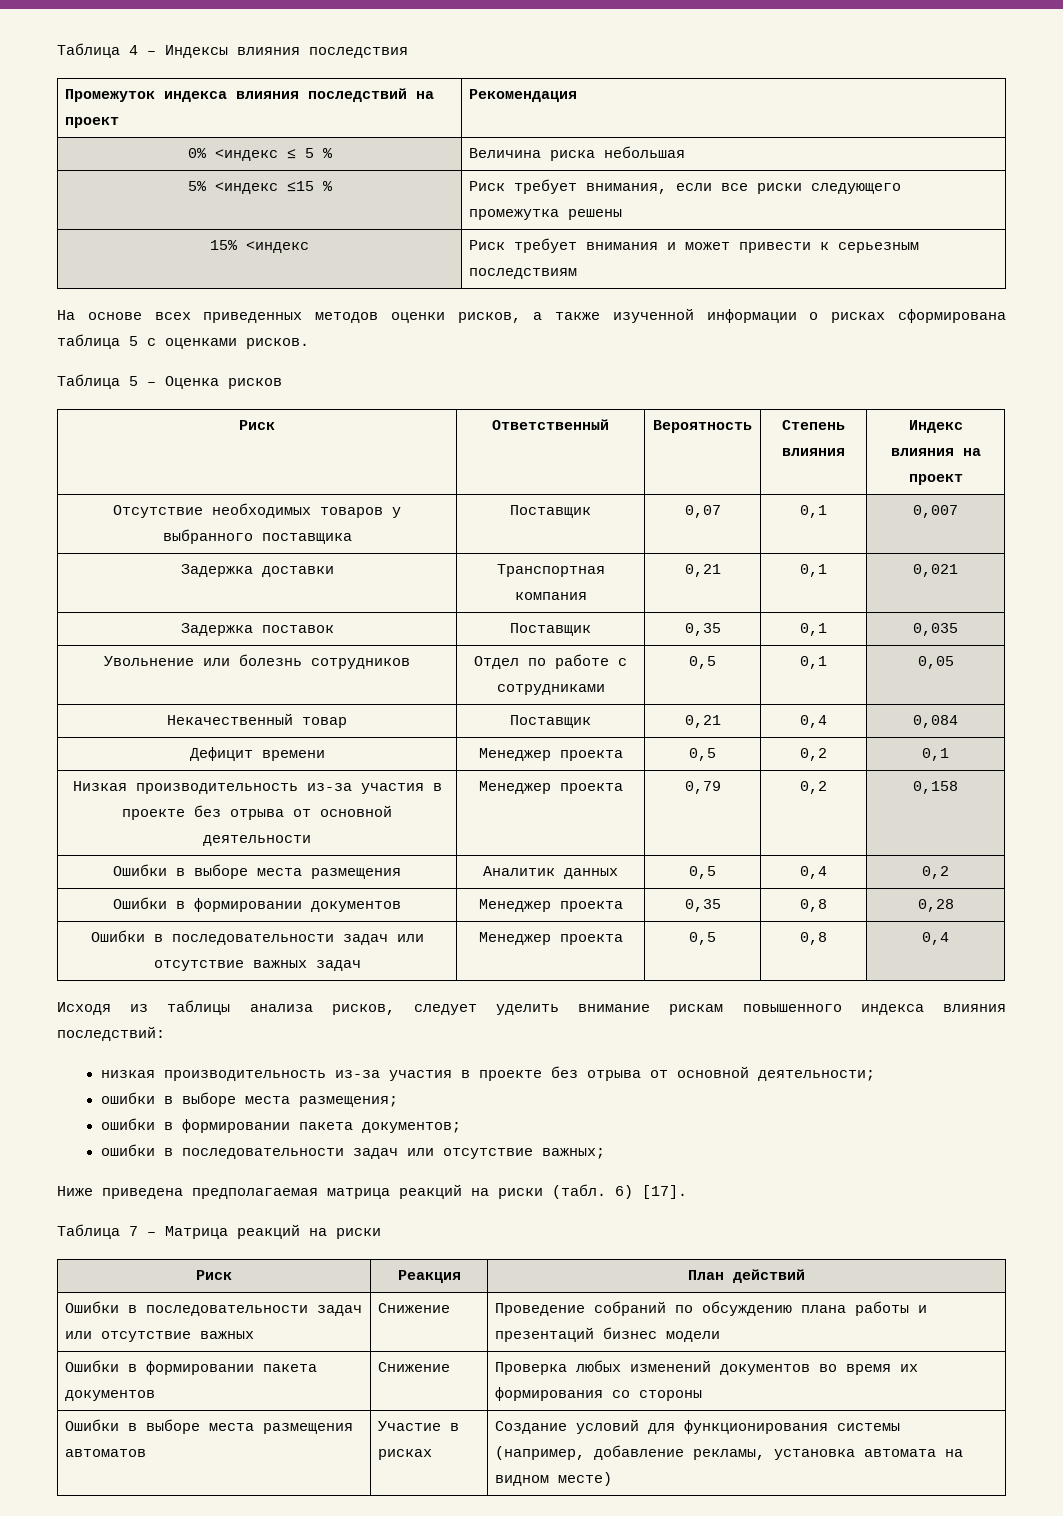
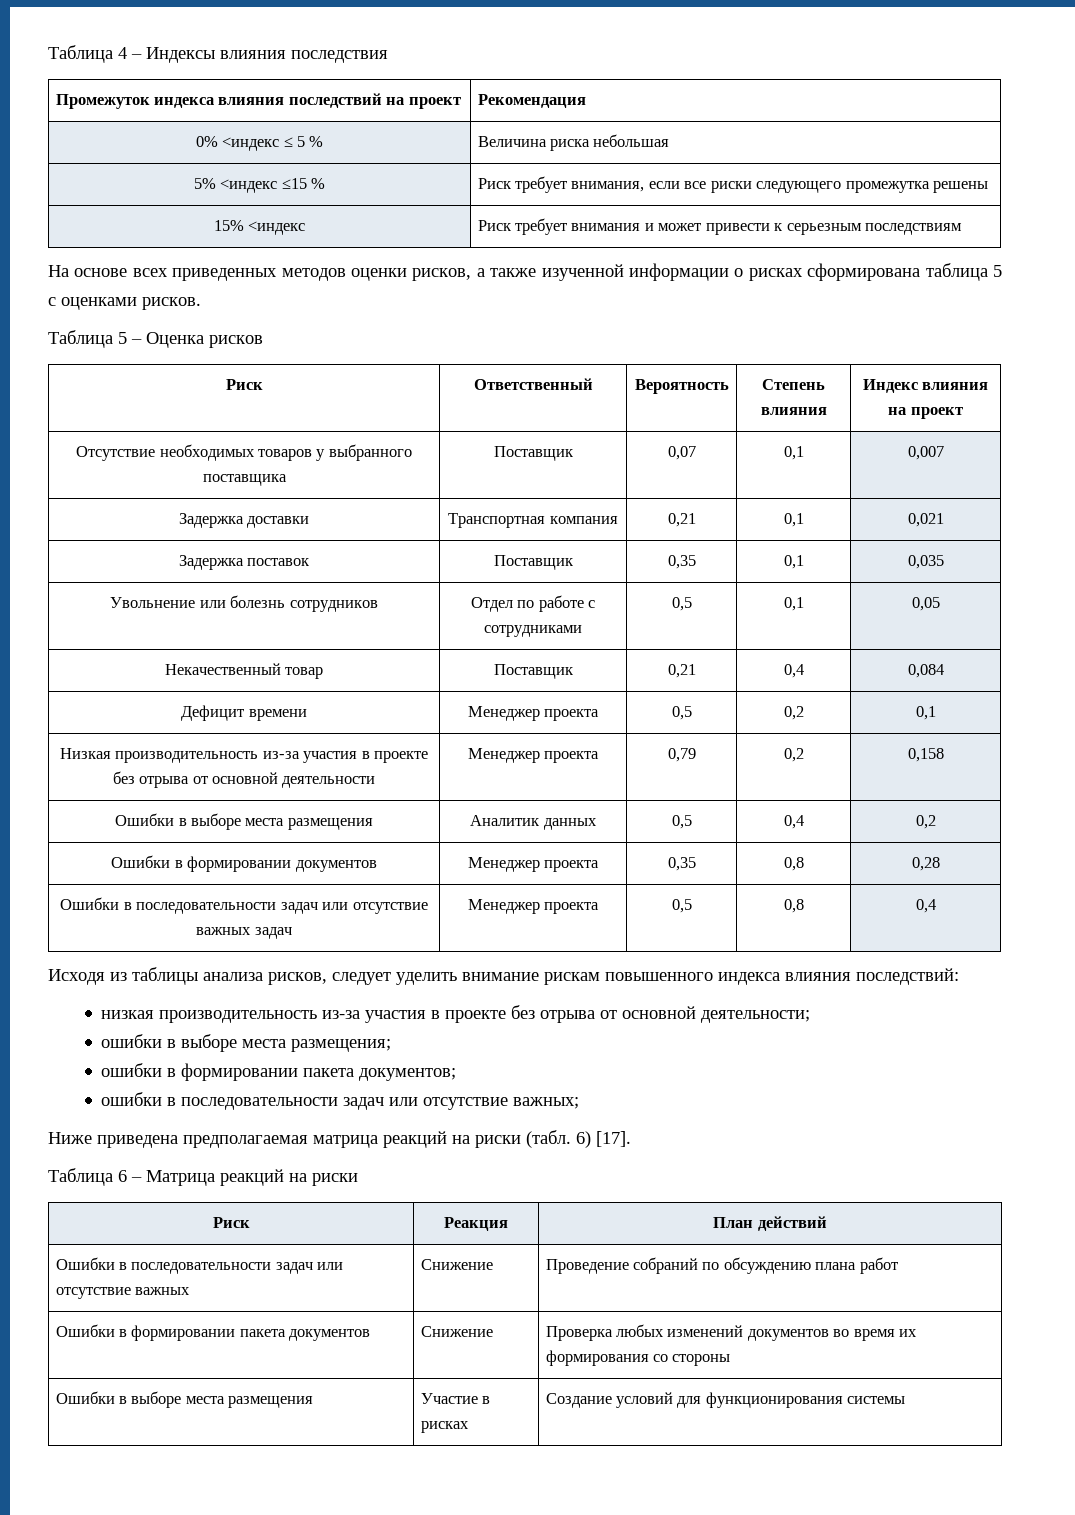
[129,1226,138,1236] 7 -> [118,1170,127,1182] 6
[854,1301,927,1316] [494,1327,720,1342] работы и презентаций бизнес модели -> [859,1257,898,1274] работ
[64,1449,146,1457] автоматов -> (314, 1402) none
[494,1445,963,1460] [494,1472,612,1486] (например, добавление рекламы, установка автомата на видном месте) -> (906, 1400) none

